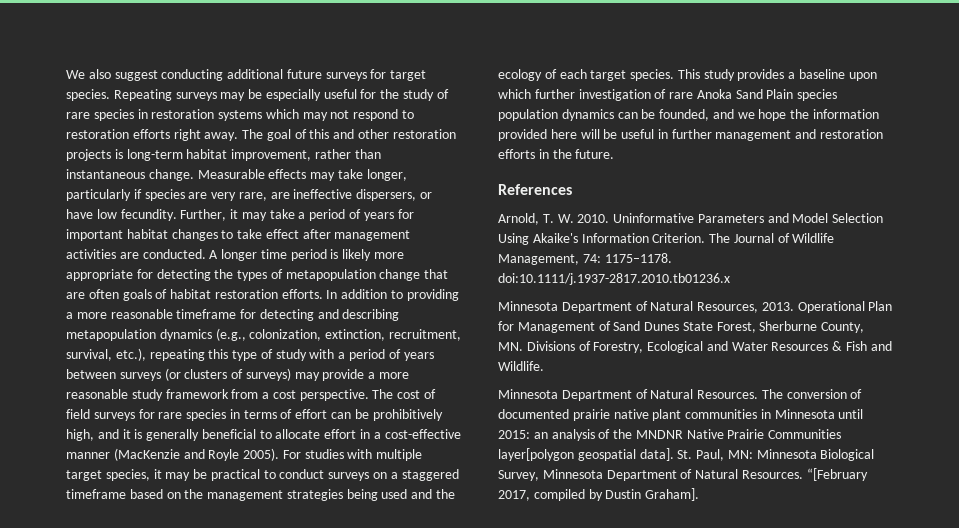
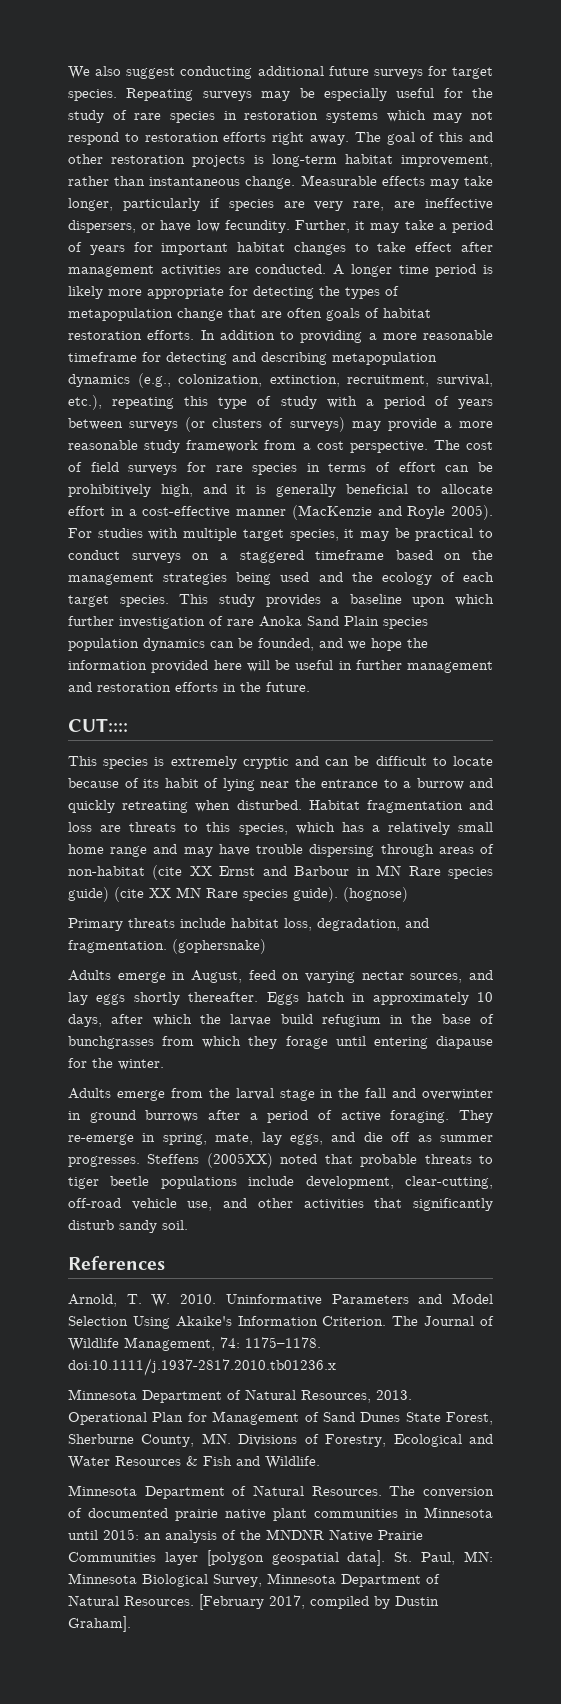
(615, 154) none -> [68,718,128,732] [68,756,493,769] [68,778,493,791] [68,800,493,813] [68,822,494,835] [68,844,495,857] [68,865,494,880] [68,887,408,902] [68,918,429,931] [68,939,266,954] [68,970,494,983] [68,992,493,1005] [68,1014,495,1027] [68,1036,494,1049] [68,1058,164,1070] [68,1088,493,1101] [68,1110,494,1123] [68,1132,493,1145] [68,1153,494,1168] [68,1176,493,1189] [68,1198,494,1211] [68,1220,188,1233] // CUT:::: // This species is extremely cryptic and can be difficult to locate because of its habit of lying near the entrance to a burrow and quickly retreating when disturbed. Habitat fragmentation and loss are threats to this species, which has a relatively small home range and may have trouble dispersing through areas of non-habitat (cite XX Ernst and Barbour in MN Rare species guide) (cite XX MN Rare species guide). (hognose) // Primary threats include habitat loss, degradation, and fragmentation. (gophersnake) // Adults emerge in August, feed on varying nectar sources, and lay eggs shortly thereafter. Eggs hatch in approximately 10 days, after which the larvae build refugium in the base of bunchgrasses from which they forage until entering diapause for the winter. // Adults emerge from the larval stage in the fall and overwinter in ground burrows after a period of active foraging. They re-emerge in spring, mate, lay eggs, and die off as summer progresses. Steffens (2005XX) noted that probable threats to tiger beetle populations include development, clear-cutting, off-road vehicle use, and other activities that significantly disturb sandy soil.
[498,448,574,461] layer[polygon -> [164,1550,264,1566] layer [polygon
[806,468,868,481] “[February -> [199,1594,264,1610] [February

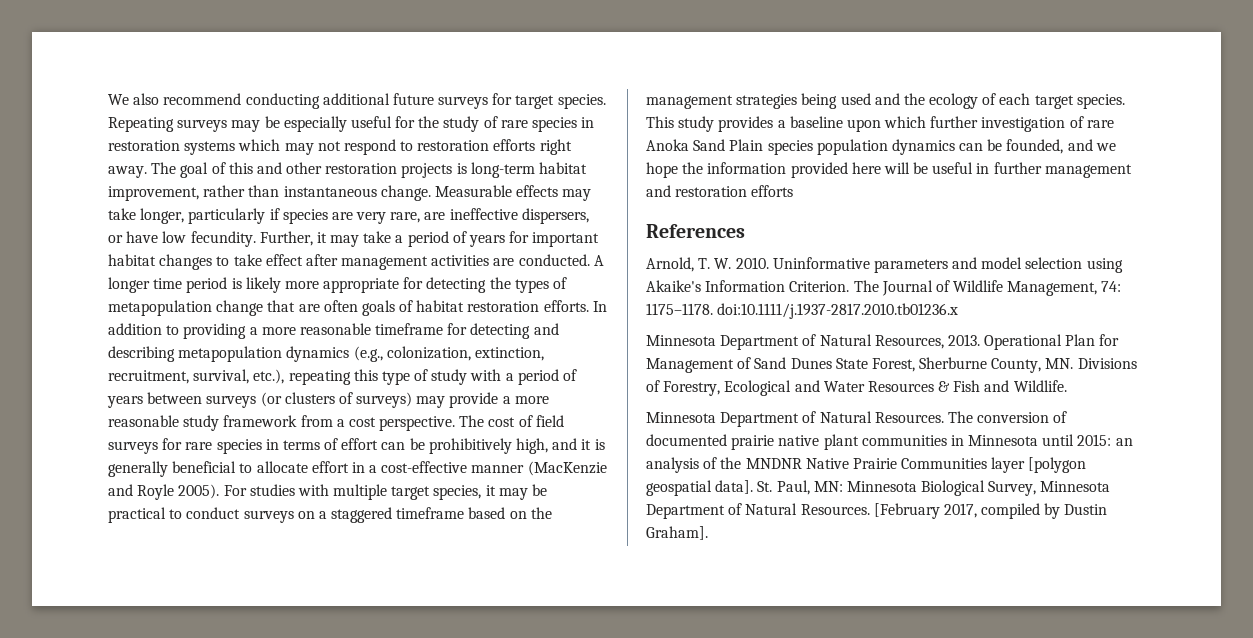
[126,67,176,79] suggest -> [163,93,242,105] recommend
[223,682,310,692] [68,718,128,732] [68,756,493,769] [68,778,493,791] [68,800,493,813] [68,822,494,835] [68,844,495,857] [68,865,494,880] [68,887,408,902] [68,918,429,931] [68,939,266,954] [68,970,494,983] [68,992,493,1005] [68,1014,495,1027] [68,1036,494,1049] [68,1058,164,1070] [68,1088,493,1101] [68,1110,494,1123] [68,1132,493,1145] [68,1153,494,1168] [68,1176,493,1189] [68,1198,494,1211] [68,1220,188,1233] in the future. // CUT:::: // This species is extremely cryptic and can be difficult to locate because of its habit of lying near the entrance to a burrow and quickly retreating when disturbed. Habitat fragmentation and loss are threats to this species, which has a relatively small home range and may have trouble dispersing through areas of non-habitat (cite XX Ernst and Barbour in MN Rare species guide) (cite XX MN Rare species guide). (hognose) // Primary threats include habitat loss, degradation, and fragmentation. (gophersnake) // Adults emerge in August, feed on varying nectar sources, and lay eggs shortly thereafter. Eggs hatch in approximately 10 days, after which the larvae build refugium in the base of bunchgrasses from which they forage until entering diapause for the winter. // Adults emerge from the larval stage in the fall and overwinter in ground burrows after a period of active foraging. They re-emerge in spring, mate, lay eggs, and die off as summer progresses. Steffens (2005XX) noted that probable threats to tiger beetle populations include development, clear-cutting, off-road vehicle use, and other activities that significantly disturb sandy soil. -> (794, 191) none
[331,1293,494,1304] [68,1316,170,1329] Parameters and Model Selection Using -> [873,257,1123,273] parameters and model selection using

